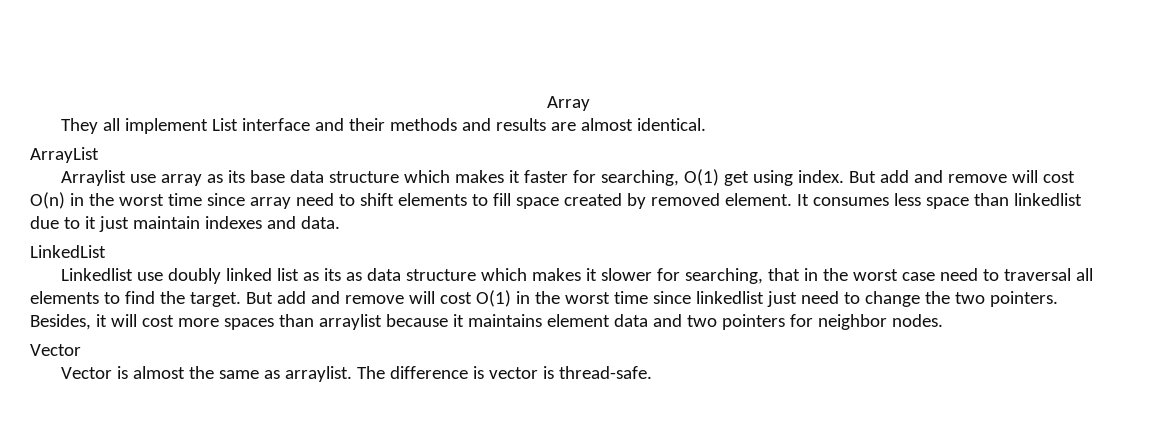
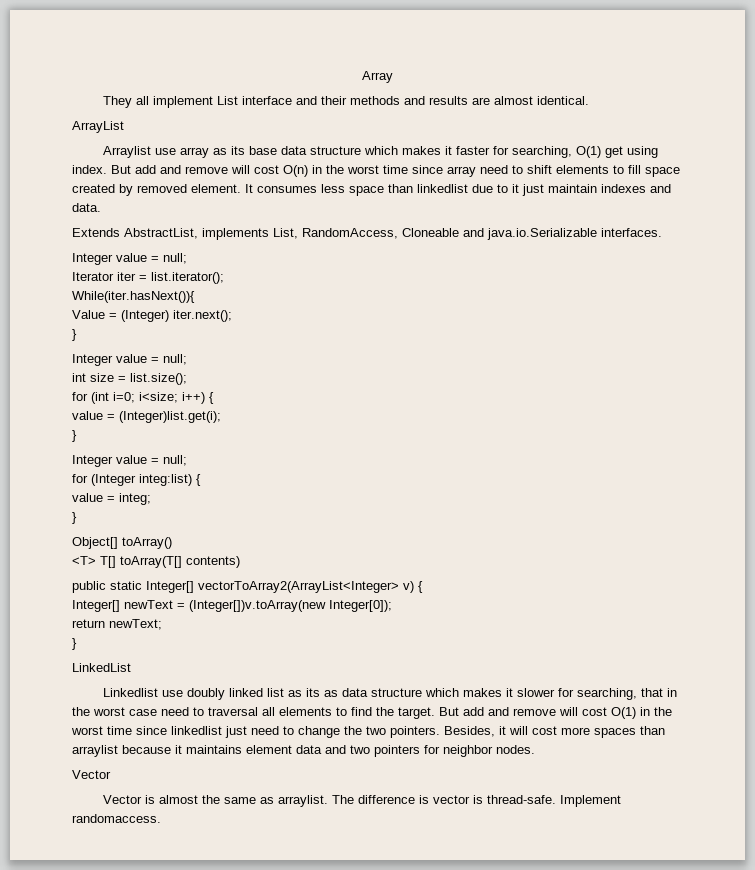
(340, 222) none -> [72,228,662,240] [72,253,187,265] [72,272,224,284] [72,291,195,303] [72,310,232,322] [72,329,77,341] [72,354,187,366] [72,373,187,385] [72,392,214,404] [72,411,221,423] [72,430,77,442] [72,455,187,467] [72,474,201,486] [72,493,151,505] [72,512,77,524] [72,537,172,549] [72,556,240,568] [72,581,423,593] [72,600,392,612] [72,619,162,630] [72,638,77,650] // Extends AbstractList, implements List, RandomAccess, Cloneable and java.io.Serializable interfaces. // Integer value = null; // Iterator iter = list.iterator(); // While(iter.hasNext()){ // Value = (Integer) iter.next(); // } // Integer value = null; // int size = list.size(); // for (int i=0; i<size; i++) { // value = (Integer)list.get(i); // } // Integer value = null; // for (Integer integ:list) { // value = integ; // } // Object[] toArray() // <T> T[] toArray(T[] contents) // public static Integer[] vectorToArray2(ArrayList<Integer> v) { // Integer[] newText = (Integer[])v.toArray(new Integer[0]); // return newText; // }
(652, 372) none -> [559,795,621,807] [72,814,161,823] Implement randomaccess.

